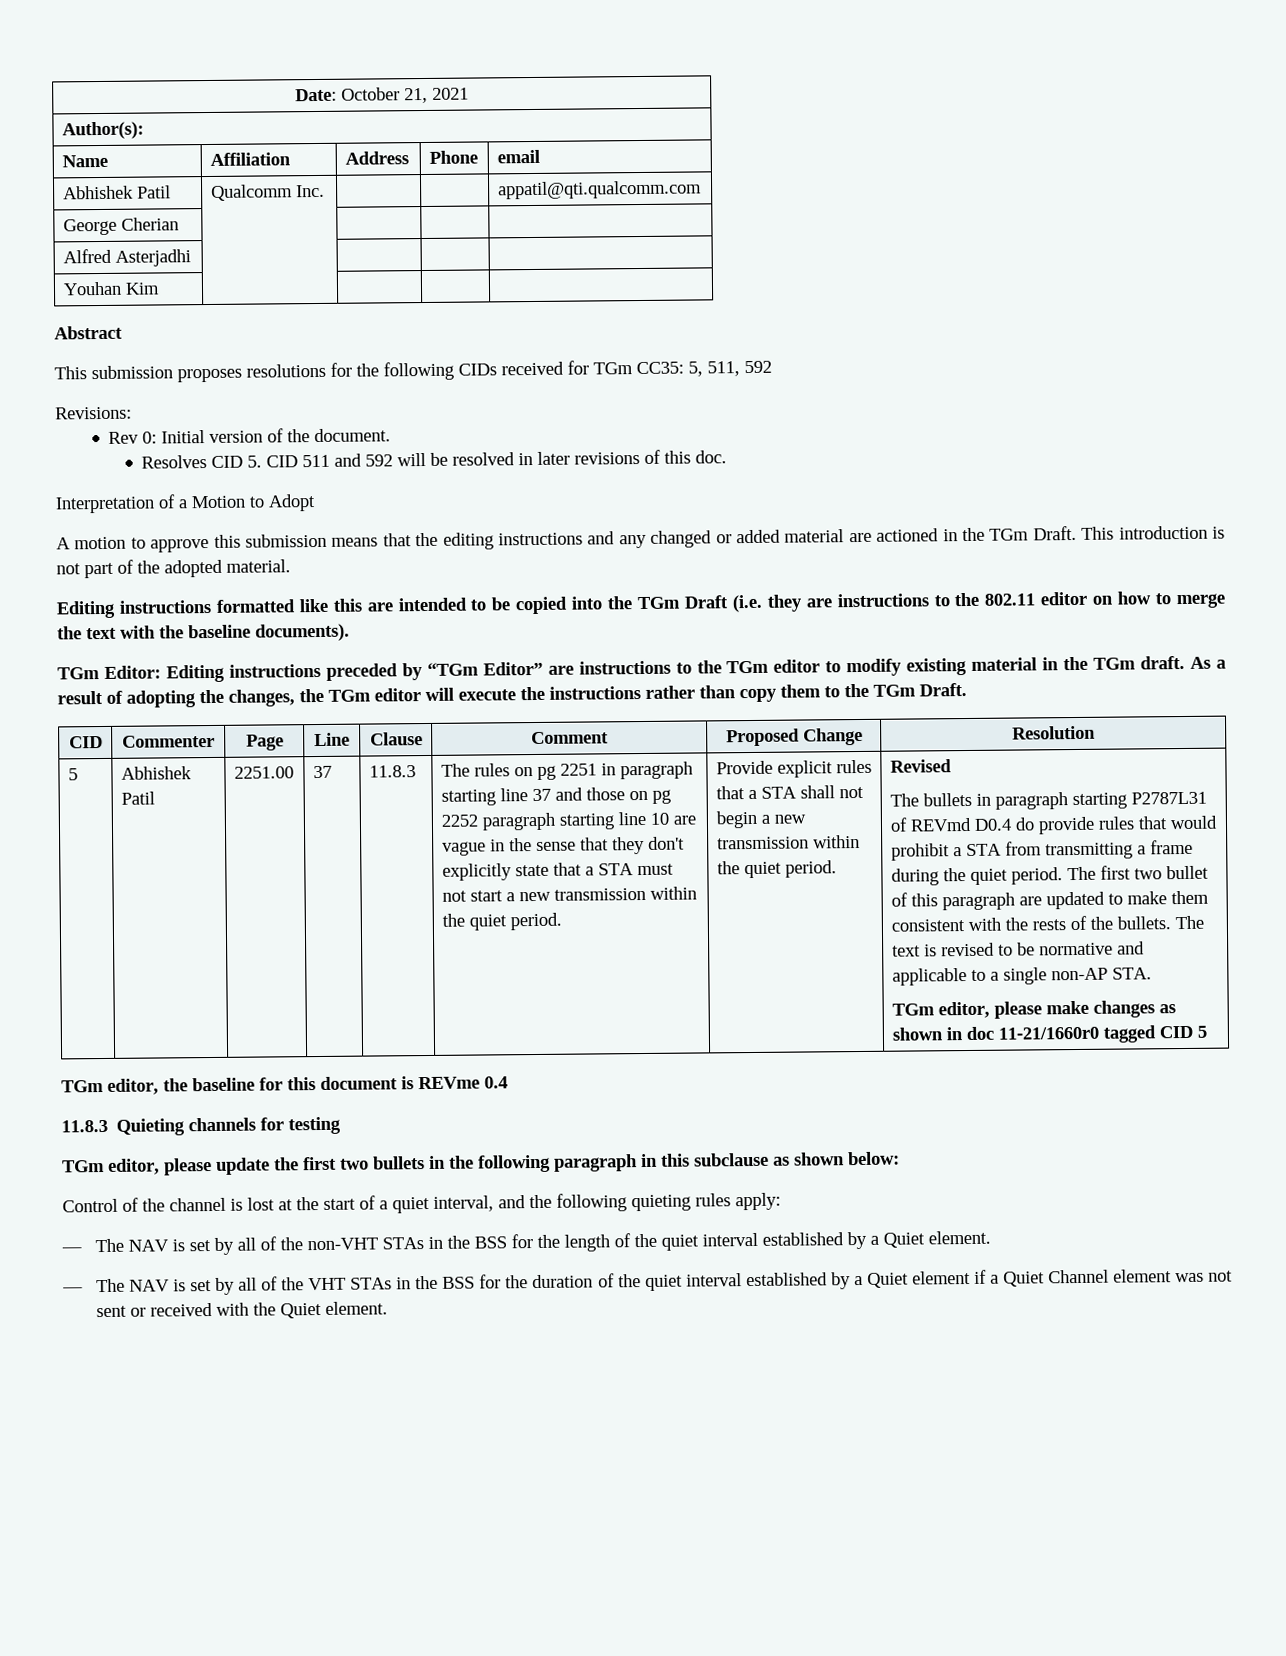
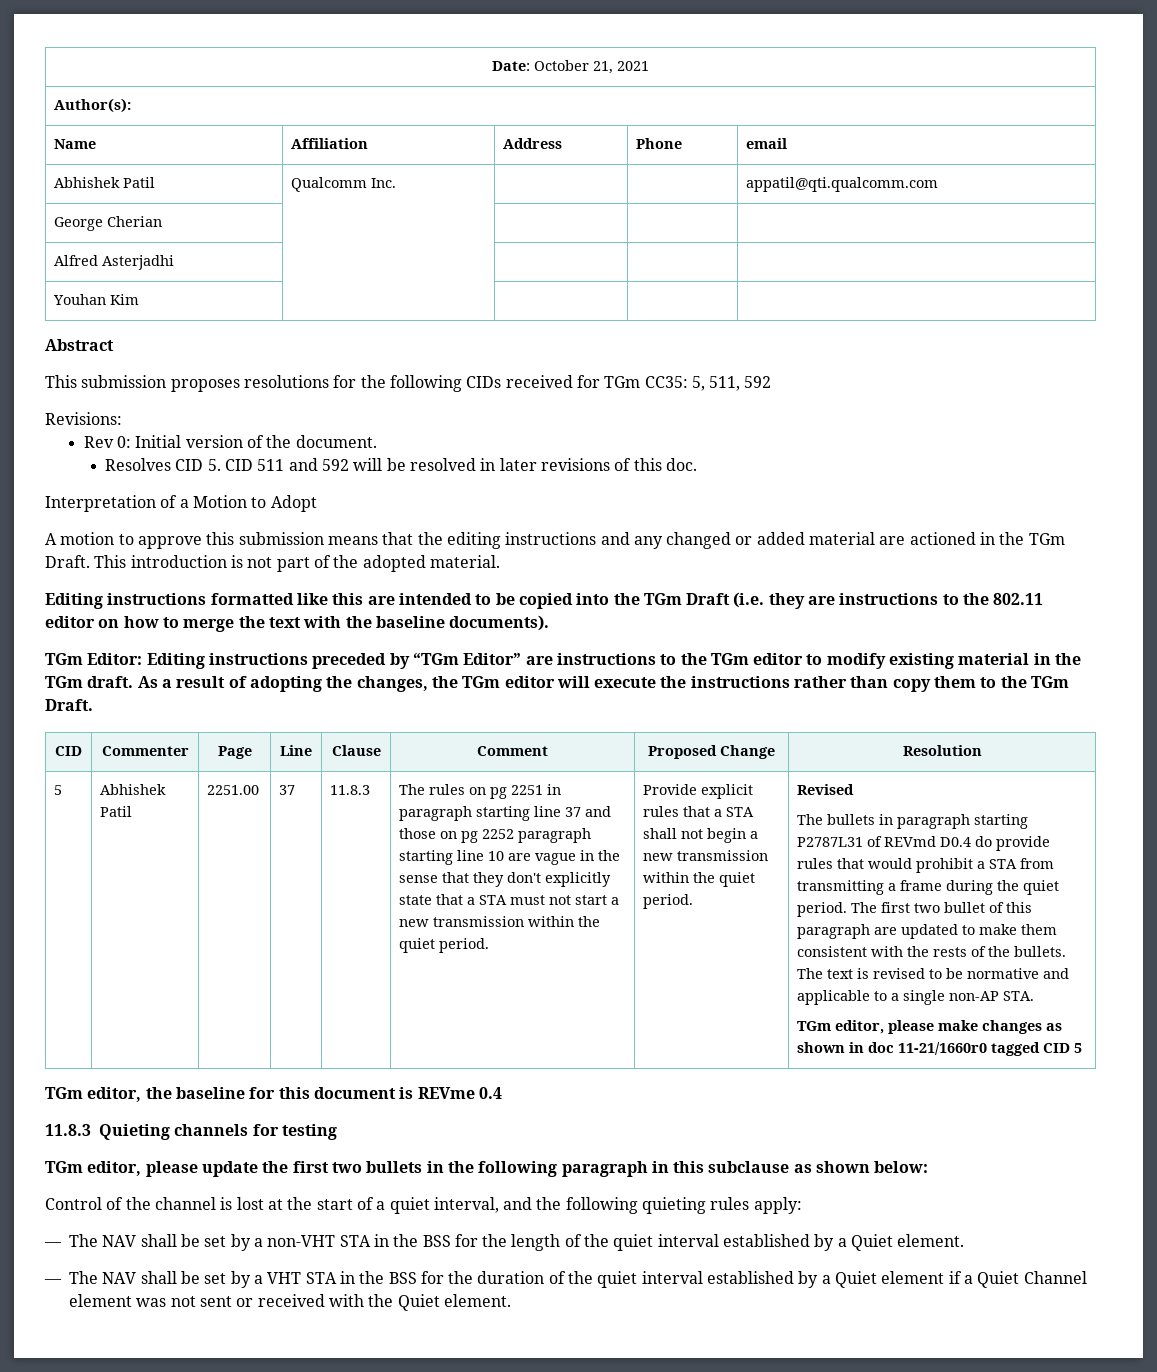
[172,1236,425,1255] is set by all of the non-VHT STAs -> [140,1234,371,1251] shall be set by a non-VHT STA
[173,1276,393,1295] is set by all of the VHT STAs -> [140,1271,337,1288] shall be set by a VHT STA

